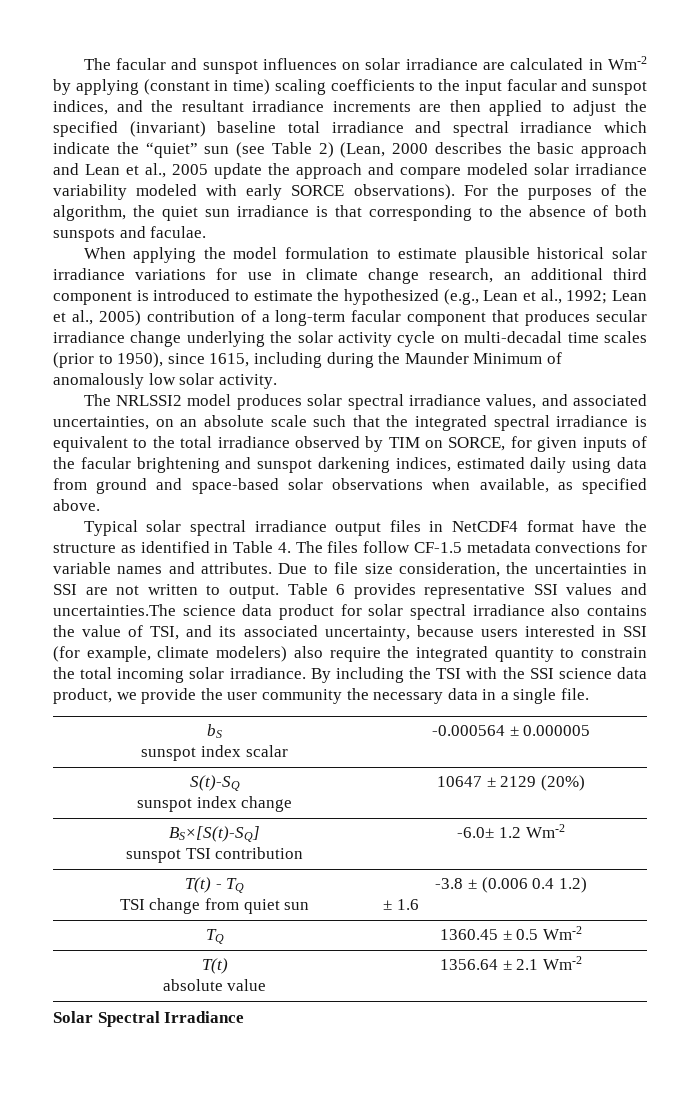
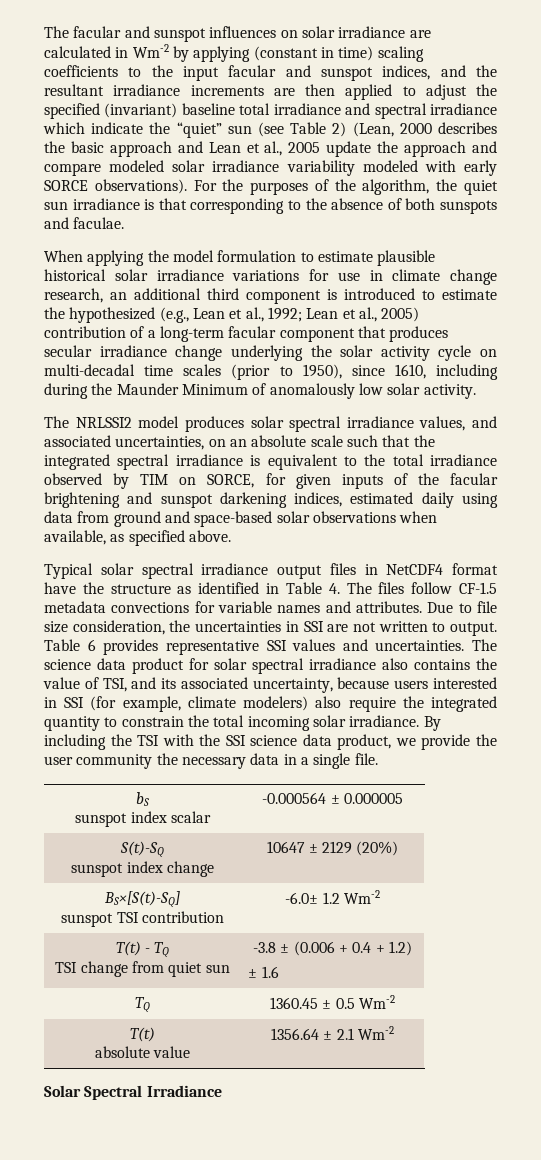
[209,353,250,367] 1615, -> [394,364,426,379] 1610,
[53,604,176,616] uncertainties.The -> [375,639,497,651] uncertainties. The
[532,878,555,889] 0.4 -> [339,942,385,953] + 0.4 +

